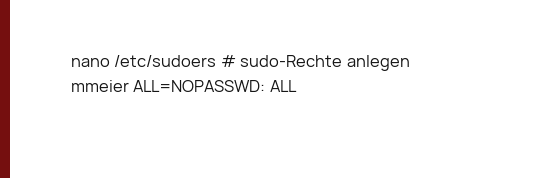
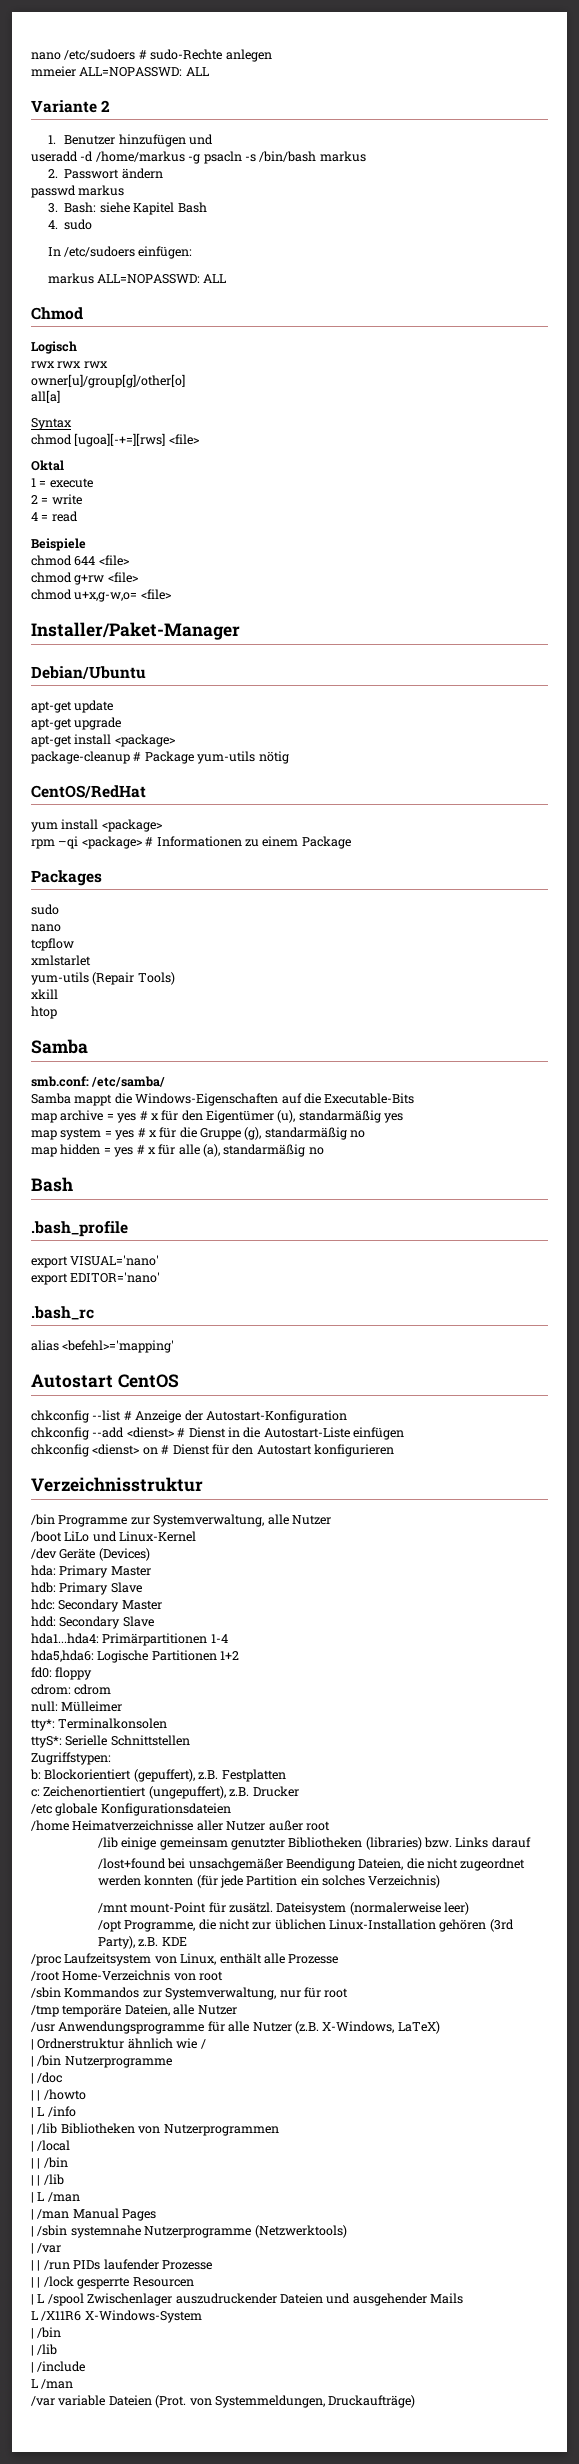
(297, 86) none -> [31,100,111,113] [47,134,214,147] [31,151,366,164] [47,168,163,179] [31,185,125,198] [47,202,207,215] [47,219,93,230] [47,246,193,259] [47,273,227,284] [31,307,83,320] [31,341,77,354] [31,361,108,368] [31,374,185,388] [31,390,60,403] [31,418,72,430] [31,433,199,447] [31,460,64,471] [31,478,93,488] [31,494,82,505] [31,511,78,522] [31,538,86,551] [31,555,129,566] [31,572,138,585] [31,589,171,602] [31,622,240,640] [31,666,146,679] [31,700,114,713] [31,717,122,730] [31,734,175,747] [31,751,289,764] [31,785,146,798] [31,819,162,832] [31,836,351,849] [31,870,102,886] [31,904,59,915] [31,924,61,932] [31,938,74,951] [31,955,91,966] [31,972,175,985] [31,989,58,999] [31,1006,57,1019] [31,1039,88,1054] [31,1076,166,1087] [31,1093,415,1106] [31,1110,404,1123] [31,1127,366,1140] [31,1144,324,1157] [31,1177,73,1192] [31,1221,128,1237] [31,1255,160,1268] [31,1272,161,1285] [31,1306,94,1320] [31,1340,175,1353] [31,1374,179,1388] [31,1410,347,1423] [31,1427,404,1440] [31,1444,394,1457] [31,1477,203,1492] [31,1514,331,1527] [31,1531,197,1542] [31,1548,150,1561] [31,1565,151,1578] [31,1582,142,1595] [31,1599,162,1612] [31,1616,154,1629] [31,1633,228,1646] [31,1650,240,1663] [31,1667,93,1680] [31,1684,112,1695] [31,1701,123,1712] [31,1718,168,1731] [31,1735,190,1748] [31,1752,111,1765] [30,1769,286,1782] [31,1786,299,1799] [31,1803,231,1816] [31,1820,330,1831] [97,1837,531,1850] [97,1858,526,1871] [97,1875,441,1888] [97,1902,470,1915] [97,1919,514,1932] [97,1936,187,1949] [31,1953,339,1966] [31,1970,224,1981] [31,1987,349,2000] [31,2004,237,2017] [31,2021,440,2034] [31,2038,206,2050] [31,2055,172,2068] [31,2072,63,2084] [31,2089,86,2101] [31,2106,76,2118] [31,2123,279,2136] [31,2140,71,2152] [31,2157,68,2169] [31,2174,64,2186] [31,2192,80,2203] [31,2208,157,2221] [31,2225,347,2238] [31,2243,62,2254] [31,2259,212,2271] [31,2276,194,2289] [31,2293,463,2306] [31,2310,202,2323] [31,2327,62,2339] [31,2344,58,2356] [31,2361,86,2373] [31,2379,74,2389] [31,2395,416,2408] // Variante 2 // 1. Benutzer hinzufügen und // useradd -d /home/markus -g psacln -s /bin/bash markus // 2. Passwort ändern // passwd markus // 3. Bash: siehe Kapitel Bash // 4. sudo // In /etc/sudoers einfügen: // markus ALL=NOPASSWD: ALL // Chmod // Logisch // rwx rwx rwx // owner[u]/group[g]/other[o] // all[a] // Syntax // chmod [ugoa][-+=][rws] <file> // Oktal // 1 = execute // 2 = write // 4 = read // Beispiele // chmod 644 <file> // chmod g+rw <file> // chmod u+x,g-w,o= <file> // Installer/Paket-Manager // Debian/Ubuntu // apt-get update // apt-get upgrade // apt-get install <package> // package-cleanup # Package yum-utils nötig // CentOS/RedHat // yum install <package> // rpm –qi <package> # Informationen zu einem Package // Packages // sudo // nano // tcpflow // xmlstarlet // yum-utils (Repair Tools) // xkill // htop // Samba // smb.conf: /etc/samba/ // Samba mappt die Windows-Eigenschaften auf die Executable-Bits // map archive = yes # x für den Eigentümer (u), standarmäßig yes // map system = yes # x für die Gruppe (g), standarmäßig no // map hidden = yes # x für alle (a), standarmäßig no // Bash // .bash_profile // export VISUAL='nano' // export EDITOR='nano' // .bash_rc // alias <befehl>='mapping' // Autostart CentOS // chkconfig --list # Anzeige der Autostart-Konfiguration // chkconfig --add <dienst> # Dienst in die Autostart-Liste einfügen // chkconfig <dienst> on # Dienst für den Autostart konfigurieren // Verzeichnisstruktur // /bin Programme zur Systemverwaltung, alle Nutzer // /boot LiLo und Linux-Kernel // /dev Geräte (Devices) // hda: Primary Master // hdb: Primary Slave // hdc: Secondary Master // hdd: Secondary Slave // hda1...hda4: Primärpartitionen 1-4 // hda5,hda6: Logische Partitionen 1+2 // fd0: floppy // cdrom: cdrom // null: Mülleimer // tty*: Terminalkonsolen // ttyS*: Serielle Schnittstellen // Zugriffstypen: // b: Blockorientiert (gepuffert), z.B. Festplatten // c: Zeichenortientiert (ungepuffert), z.B. Drucker // /etc globale Konfigurationsdateien // /home Heimatverzeichnisse aller Nutzer außer root // /lib einige gemeinsam genutzter Bibliotheken (libraries) bzw. Links darauf // /lost+found bei unsachgemäßer Beendigung Dateien, die nicht zugeordnet werden konnten (für jede Partition ein solches Verzeichnis) // /mnt mount-Point für zusätzl. Dateisystem (normalerweise leer) // /opt Programme, die nicht zur üblichen Linux-Installation gehören (3rd Party), z.B. KDE // /proc Laufzeitsystem von Linux, enthält alle Prozesse // /root Home-Verzeichnis von root // /sbin Kommandos zur Systemverwaltung, nur für root // /tmp temporäre Dateien, alle Nutzer // /usr Anwendungsprogramme für alle Nutzer (z.B. X-Windows, LaTeX) // | Ordnerstruktur ähnlich wie / // | /bin Nutzerprogramme // | /doc // | | /howto // | L /info // | /lib Bibliotheken von Nutzerprogrammen // | /local // | | /bin // | | /lib // | L /man // | /man Manual Pages // | /sbin systemnahe Nutzerprogramme (Netzwerktools) // | /var // | | /run PIDs laufender Prozesse // | | /lock gesperrte Resourcen // | L /spool Zwischenlager auszudruckender Dateien und ausgehender Mails // L /X11R6 X-Windows-System // | /bin // | /lib // | /include // L /man // /var variable Dateien (Prot. von Systemmeldungen, Druckaufträge)

